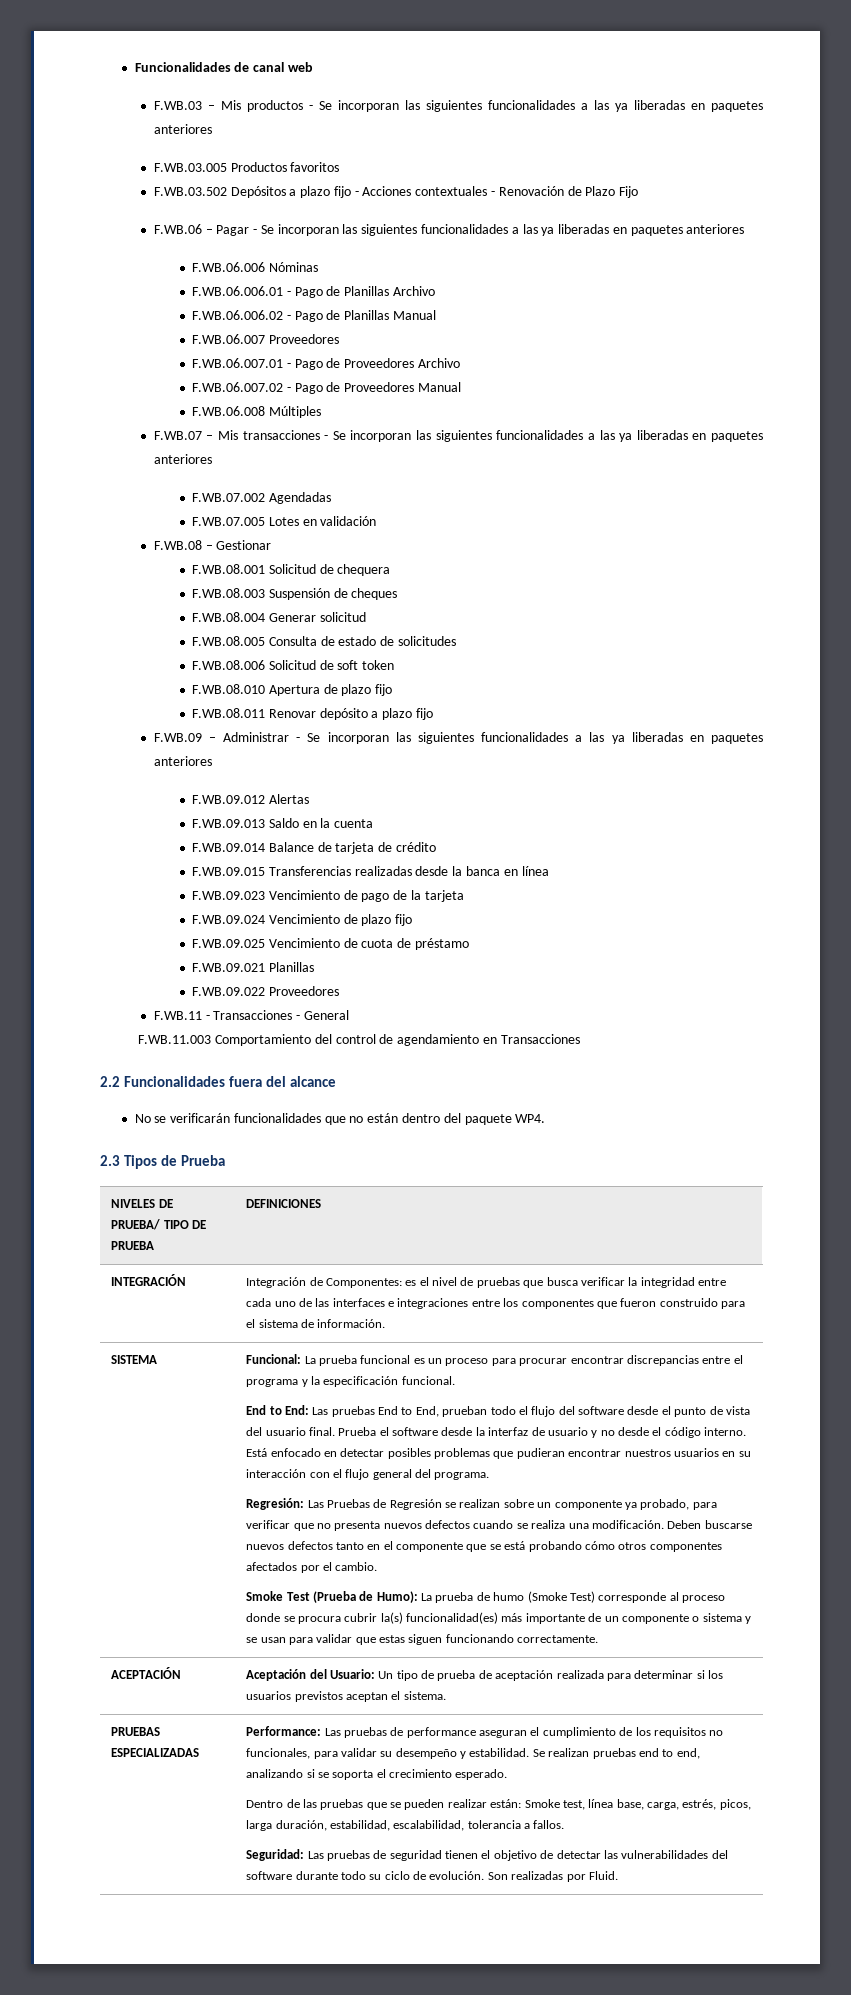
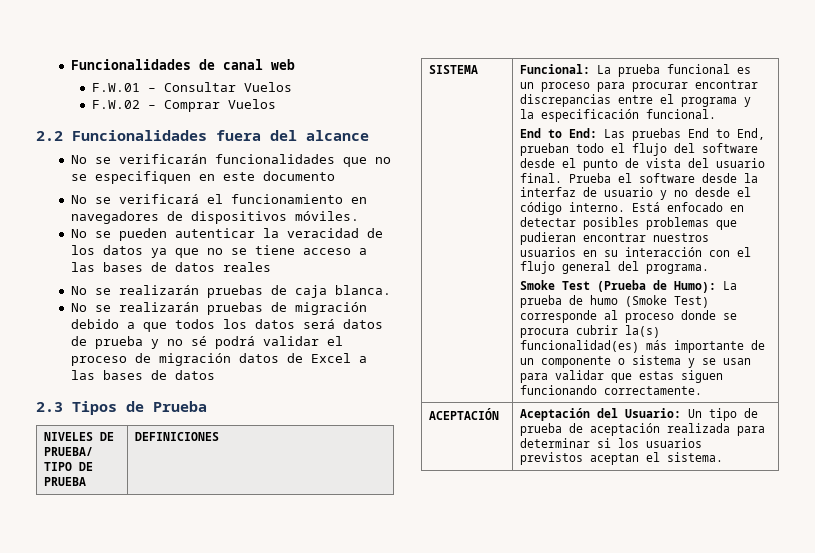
[153,100,763,112] [153,124,212,134] [153,162,340,172] [153,186,639,198] [153,224,745,236] [192,262,318,272] [192,286,436,298] [192,310,437,322] [192,334,339,344] [192,358,461,370] [192,382,462,394] [192,406,321,418] [153,430,764,442] [153,454,212,464] [192,492,331,504] [192,516,377,526] [153,540,272,550] [192,564,391,576] [192,588,398,600] [192,612,366,622] [192,636,457,646] [192,660,395,670] [192,684,393,696] [192,708,434,720] [153,732,763,744] [153,756,212,766] [192,794,309,804] [192,818,374,828] [192,842,437,854] [192,866,549,876] [192,890,464,902] [192,914,413,926] [192,938,470,950] [192,962,314,972] [192,986,339,996] [153,1010,349,1020] [138,1034,580,1046] F.WB.03 – Mis productos - Se incorporan las siguientes funcionalidades a las ya liberadas en paquetes anteriores // F.WB.03.005 Productos favoritos // F.WB.03.502 Depósitos a plazo fijo - Acciones contextuales - Renovación de Plazo Fijo // F.WB.06 – Pagar - Se incorporan las siguientes funcionalidades a las ya liberadas en paquetes anteriores // F.WB.06.006 Nóminas // F.WB.06.006.01 - Pago de Planillas Archivo // F.WB.06.006.02 - Pago de Planillas Manual // F.WB.06.007 Proveedores // F.WB.06.007.01 - Pago de Proveedores Archivo // F.WB.06.007.02 - Pago de Proveedores Manual // F.WB.06.008 Múltiples // F.WB.07 – Mis transacciones - Se incorporan las siguientes funcionalidades a las ya liberadas en paquetes anteriores // F.WB.07.002 Agendadas // F.WB.07.005 Lotes en validación // F.WB.08 – Gestionar // F.WB.08.001 Solicitud de chequera // F.WB.08.003 Suspensión de cheques // F.WB.08.004 Generar solicitud // F.WB.08.005 Consulta de estado de solicitudes // F.WB.08.006 Solicitud de soft token // F.WB.08.010 Apertura de plazo fijo // F.WB.08.011 Renovar depósito a plazo fijo // F.WB.09 – Administrar - Se incorporan las siguientes funcionalidades a las ya liberadas en paquetes anteriores // F.WB.09.012 Alertas // F.WB.09.013 Saldo en la cuenta // F.WB.09.014 Balance de tarjeta de crédito // F.WB.09.015 Transferencias realizadas desde la banca en línea // F.WB.09.023 Vencimiento de pago de la tarjeta // F.WB.09.024 Vencimiento de plazo fijo // F.WB.09.025 Vencimiento de cuota de préstamo // F.WB.09.021 Planillas // F.WB.09.022 Proveedores // F.WB.11 - Transacciones - General // F.WB.11.003 Comportamiento del control de agendamiento en Transacciones -> [91,82,292,92] [91,99,276,112] F.W.01 – Consultar Vuelos // F.W.02 – Comprar Vuelos
[367,1113,546,1125] están dentro del paquete WP4. -> [70,171,335,184] [70,194,367,204] [70,211,359,224] [70,228,383,241] [70,245,367,258] [70,262,271,272] [70,285,391,298] [70,302,367,315] [70,319,383,332] [70,336,343,349] [70,353,367,366] [70,370,215,380] se especifiquen en este documento // No se verificará el funcionamiento en navegadores de dispositivos móviles. // No se pueden autenticar la veracidad de los datos ya que no se tiene acceso a las bases de datos reales // No se realizarán pruebas de caja blanca. // No se realizarán pruebas de migración debido a que todos los datos será datos de prueba y no sé podrá validar el proceso de migración datos de Excel a las bases de datos
[111,1274,187,1286] [246,1277,727,1288] [246,1298,746,1309] [246,1319,386,1328] // INTEGRACIÓN | Integración de Componentes: es el nivel de pruebas que busca verificar la integridad entre cada uno de las interfaces e integraciones entre los componentes que fueron construido para el sistema de información. -> (220, 436) none
[246,1498,717,1510] [246,1520,752,1531] [246,1541,722,1552] [246,1562,378,1573] // Regresión: Las Pruebas de Regresión se realizan sobre un componente ya probado, para verificar que no presenta nuevos defectos cuando se realiza una modificación. Deben buscarse nuevos defectos tanto en el componente que se está probando cómo otros componentes afectados por el cambio. -> (710, 269) none
[111,1727,161,1736] [111,1748,200,1757] [246,1726,724,1738] [246,1748,700,1759] [246,1769,508,1780] [246,1799,751,1810] [246,1820,565,1831] [246,1849,728,1861] [246,1871,618,1882] // PRUEBAS ESPECIALIZADAS | Performance: Las pruebas de performance aseguran el cumplimiento de los requisitos no funcionales, para validar su desempeño y estabilidad. Se realizan pruebas end to end, analizando si se soporta el crecimiento esperado. // Dentro de las pruebas que se pueden realizar están: Smoke test, línea base, carga, estrés, picos, larga duración, estabilidad, escalabilidad, tolerancia a fallos. // Seguridad: Las pruebas de seguridad tienen el objetivo de detectar las vulnerabilidades del software durante todo su ciclo de evolución. Son realizadas por Fluid. -> (724, 457) none

